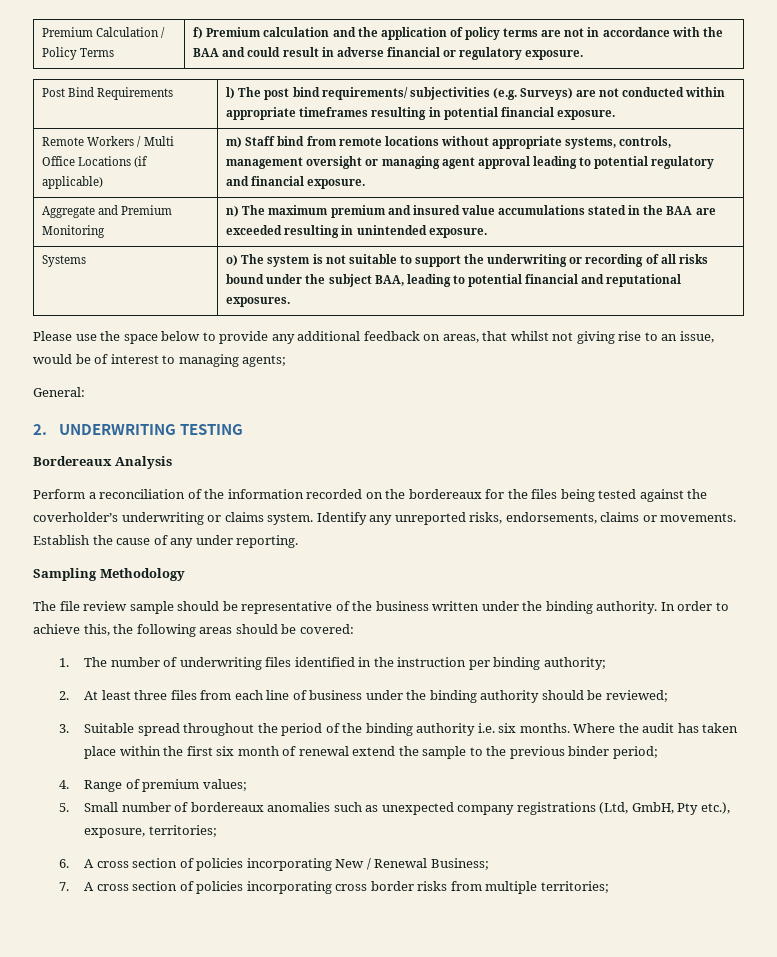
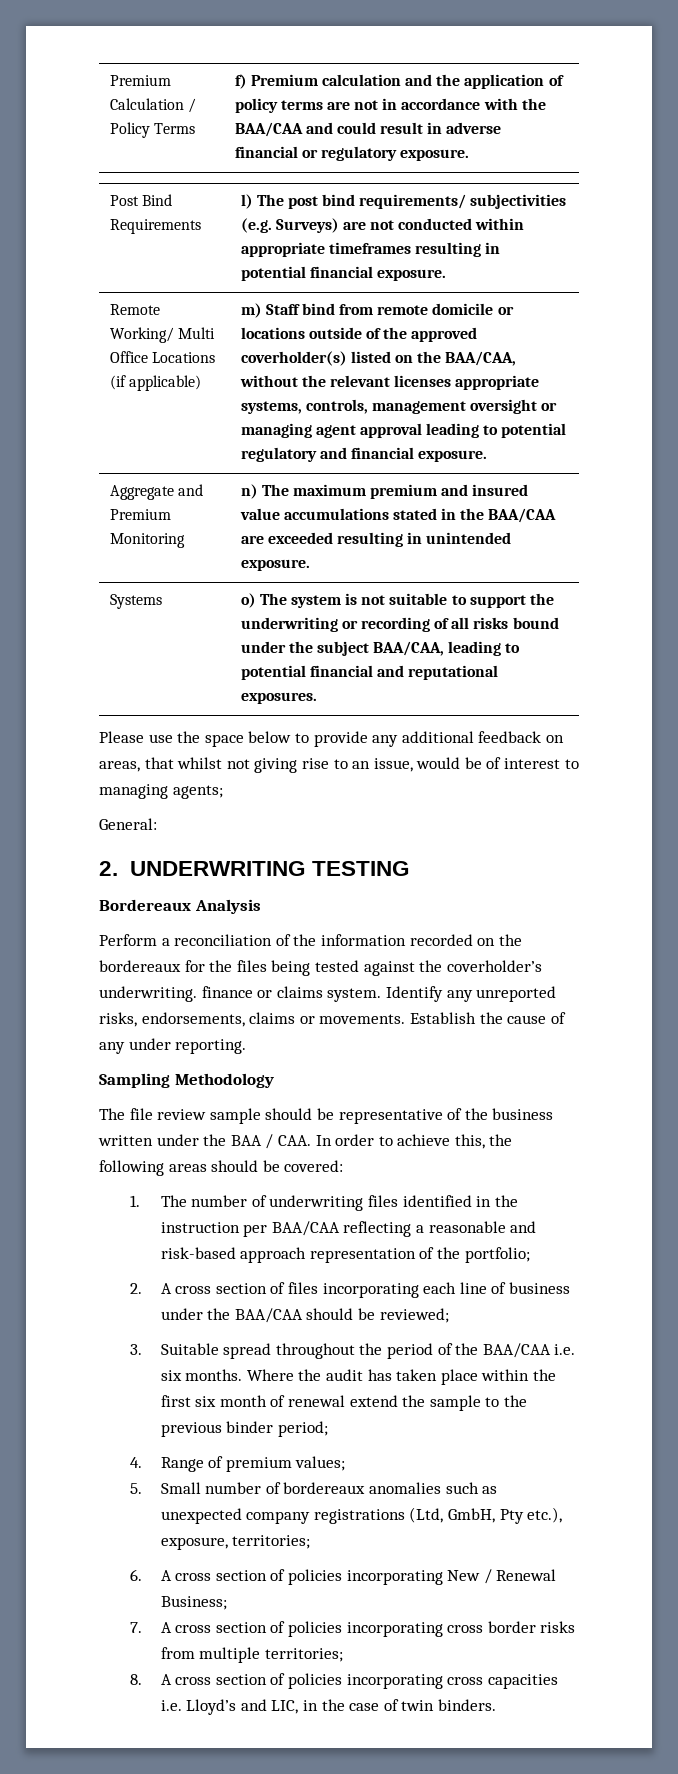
[193,48,220,57] BAA -> [234,122,303,137] BAA/CAA
[87,136,142,147] Workers / -> [109,327,174,343] Working/
[384,136,489,146] locations without -> [432,303,514,315] [240,327,478,342] [240,351,517,366] [239,375,452,387] domicile or locations outside of the approved coverholder(s) listed on the BAA/CAA, without the relevant licenses
[666,206,693,215] BAA -> [488,508,557,523] BAA/CAA
[374,275,404,286] BAA, -> [373,641,445,656] BAA/CAA,
[121,512,204,525] underwriting -> [99,986,253,1002] underwriting. finance
[545,601,658,614] binding authority. -> [230,1134,311,1149] BAA / CAA.
[493,657,606,670] [58,690,232,700] binding authority; // 2. At least three files from -> [271,1221,537,1237] [160,1247,530,1263] [129,1282,419,1298] BAA/CAA reflecting a reasonable and risk-based approach representation of the portfolio; // 2. A cross section of files incorporating
[429,690,540,703] binding authority -> [234,1308,303,1323] BAA/CAA
[365,723,476,736] binding authority -> [482,1343,551,1358] BAA/CAA
(609, 887) none -> [129,1673,558,1689] [160,1699,497,1715] // 8. A cross section of policies incorporating cross capacities i.e. Lloyd’s and LIC, in the case of twin binders.

